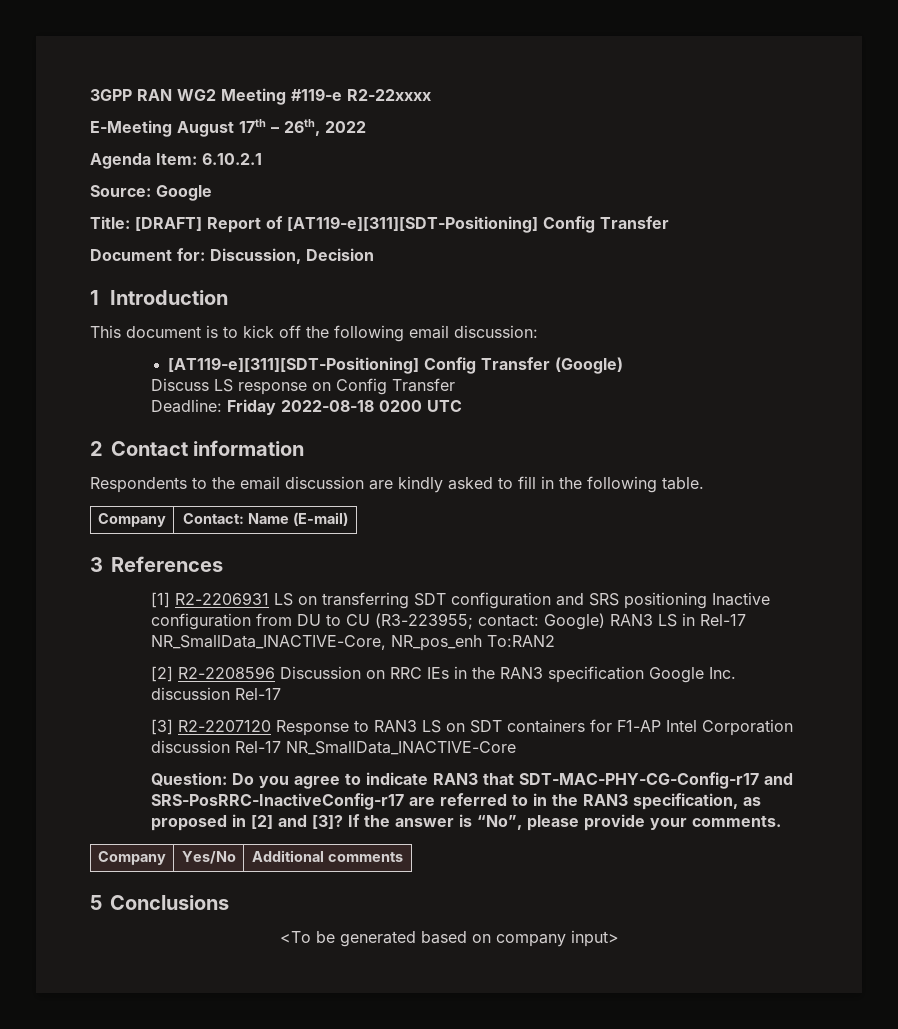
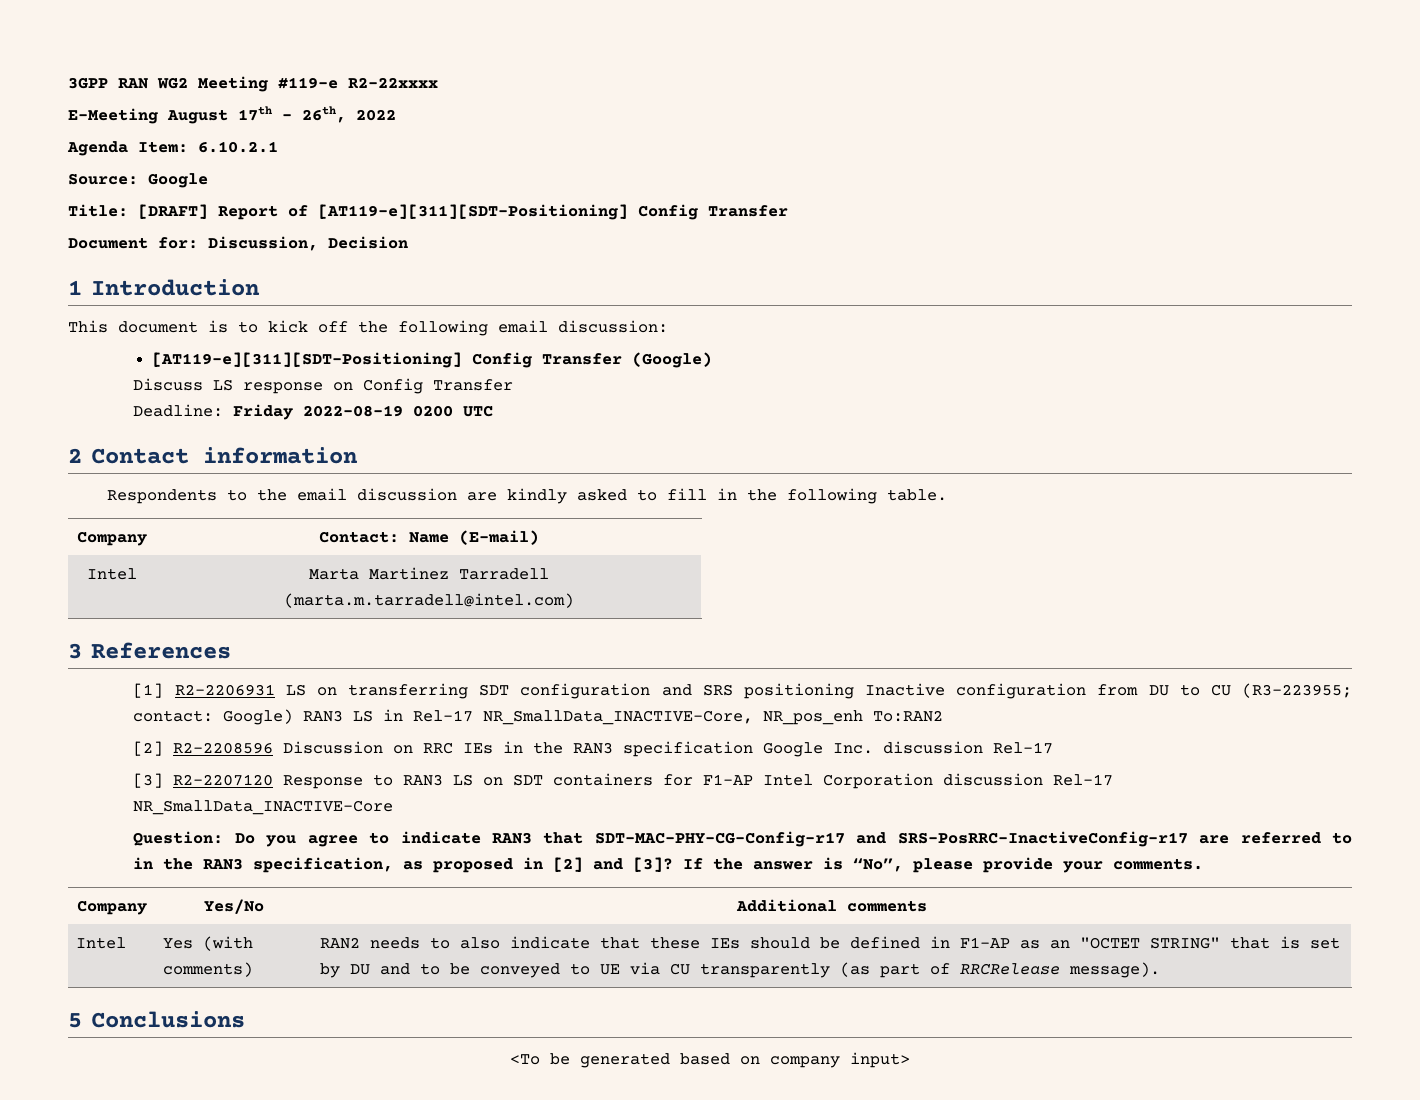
[280,400,374,412] 2022-08-18 -> [303,405,404,417] 2022-08-19
(348, 519) none -> [87,568,137,580] [308,567,549,580] [283,593,574,608] // Intel | Marta Martinez Tarradell (marta.m.tarradell@intel.com)
(403, 857) none -> [76,937,127,949] [163,936,254,951] [163,962,254,977] [320,936,1341,949] [320,962,1161,978] // Intel | Yes (with comments) | RAN2 needs to also indicate that these IEs should be defined in F1-AP as an "OCTET STRING" that is set by DU and to be conveyed to UE via CU transparently (as part of RRCRelease message).

